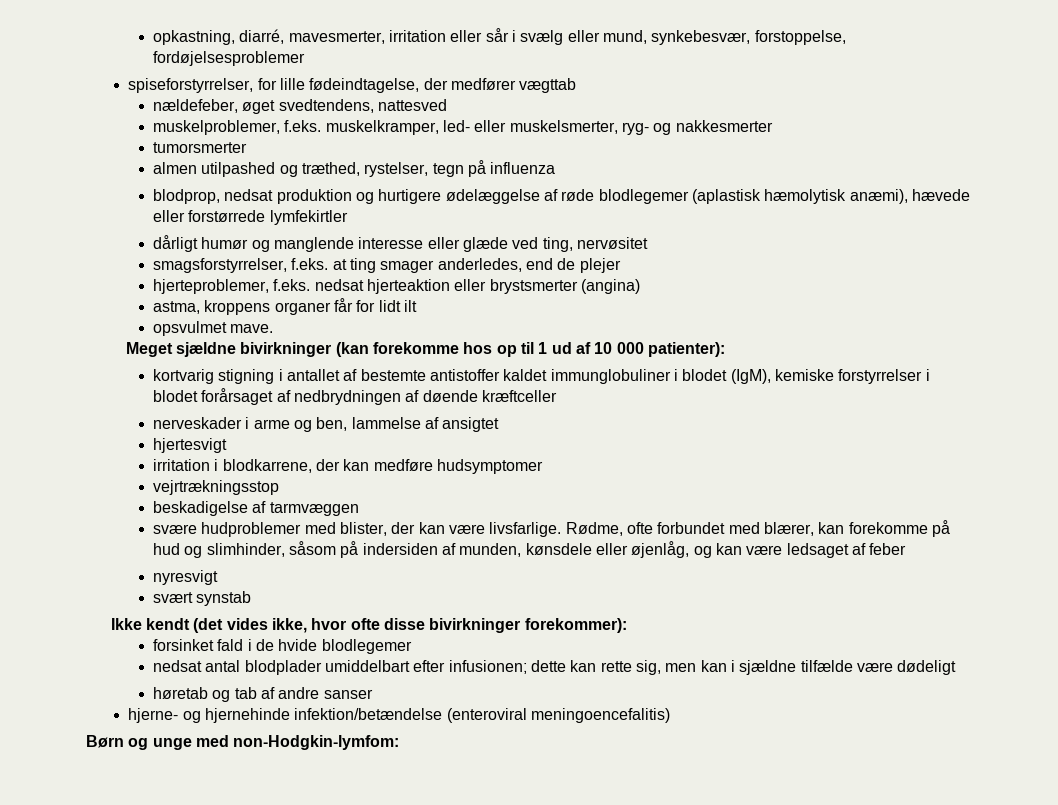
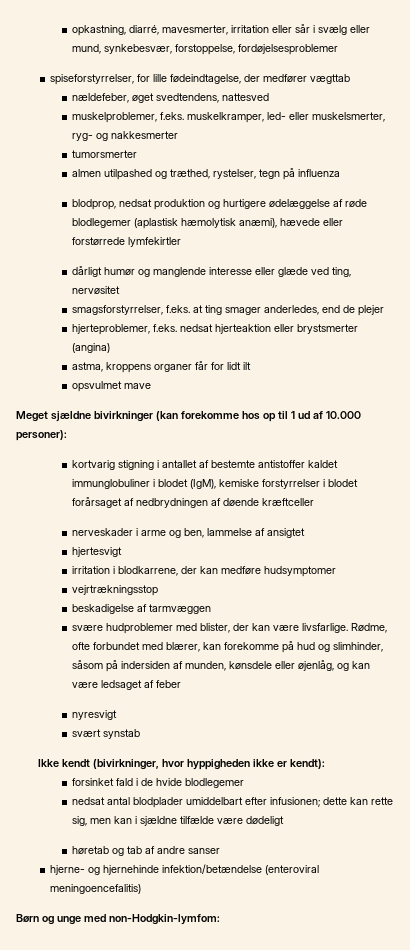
[230,324,274,333] mave. -> [123,383,151,389] mave
[594,342,725,357] 10 000 patienter): -> [326,411,361,419] [16,430,67,441] 10.000 personer):
[193,618,627,633] (det vides ikke, hvor ofte disse bivirkninger forekommer): -> [92,759,325,770] (bivirkninger, hvor hyppigheden ikke er kendt):

